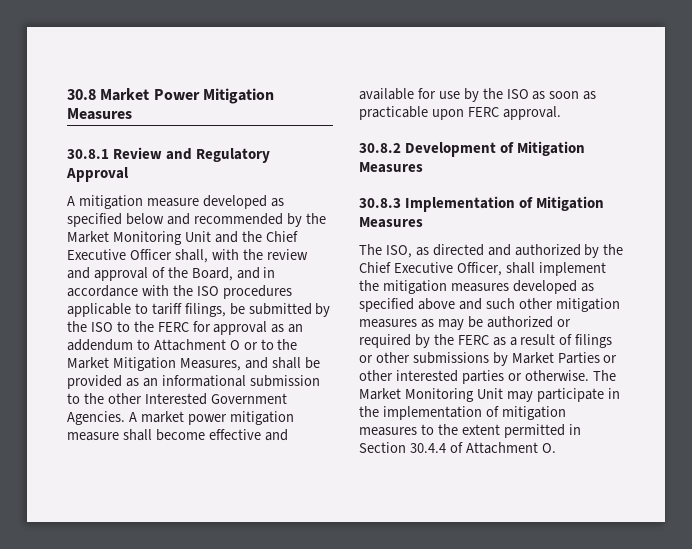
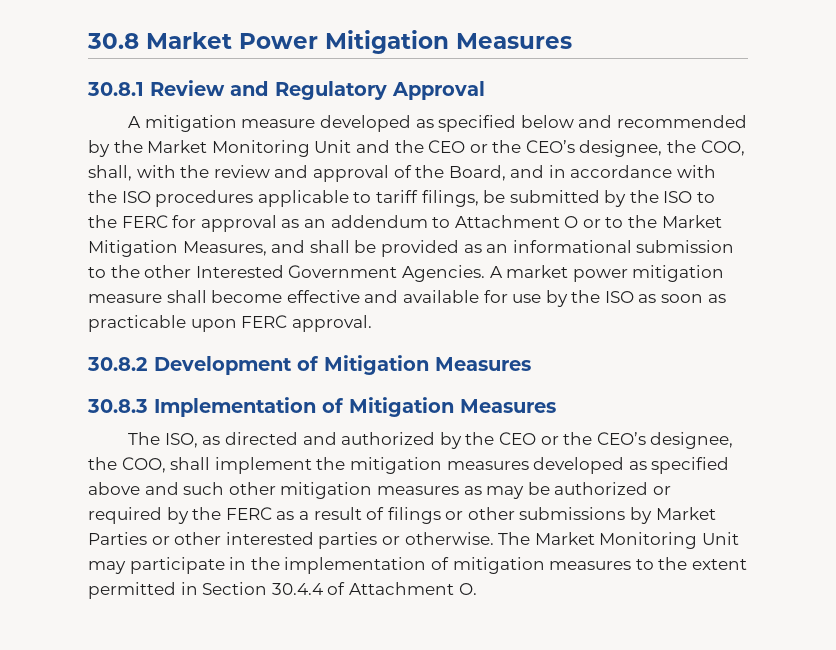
[265,231,298,242] [67,249,172,260] Chief Executive Officer -> [428,140,745,157] CEO or the CEO’s designee, the COO,
[359,262,502,276] Chief Executive Officer, -> [498,432,734,449] [88,457,166,473] CEO or the CEO’s designee, the COO,

